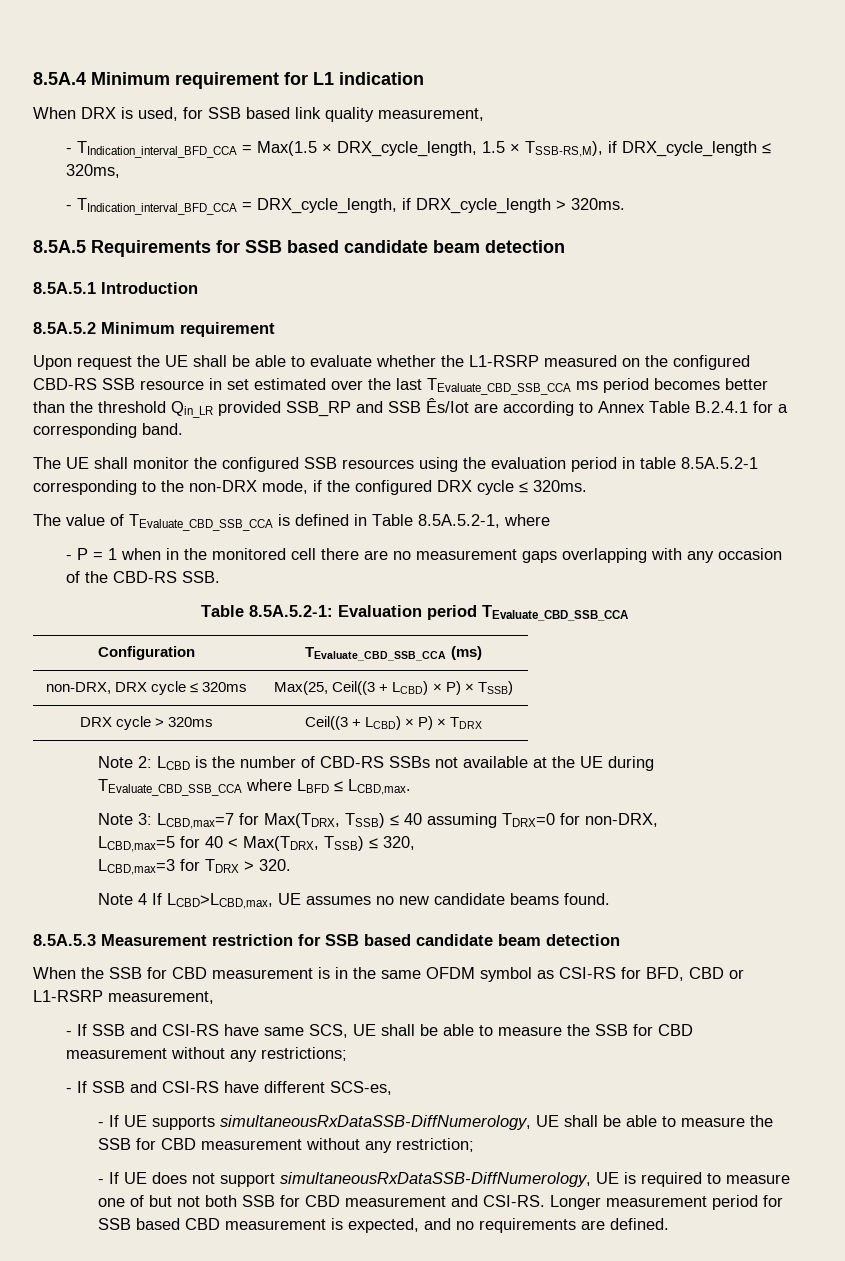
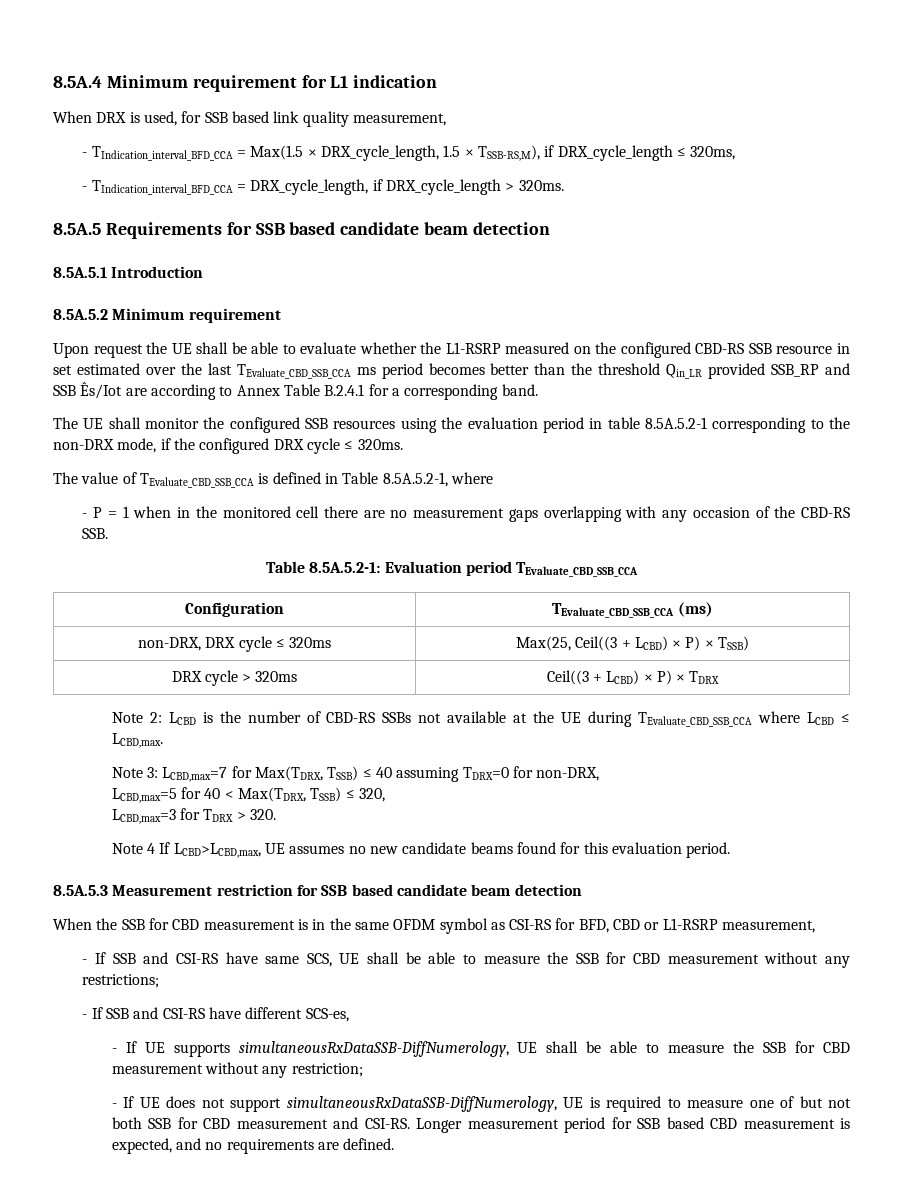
[297,779,330,793] LBFD -> [807,712,835,725] LCBD
[564,893,611,905] found. -> [516,842,731,858] found for this evaluation period.

